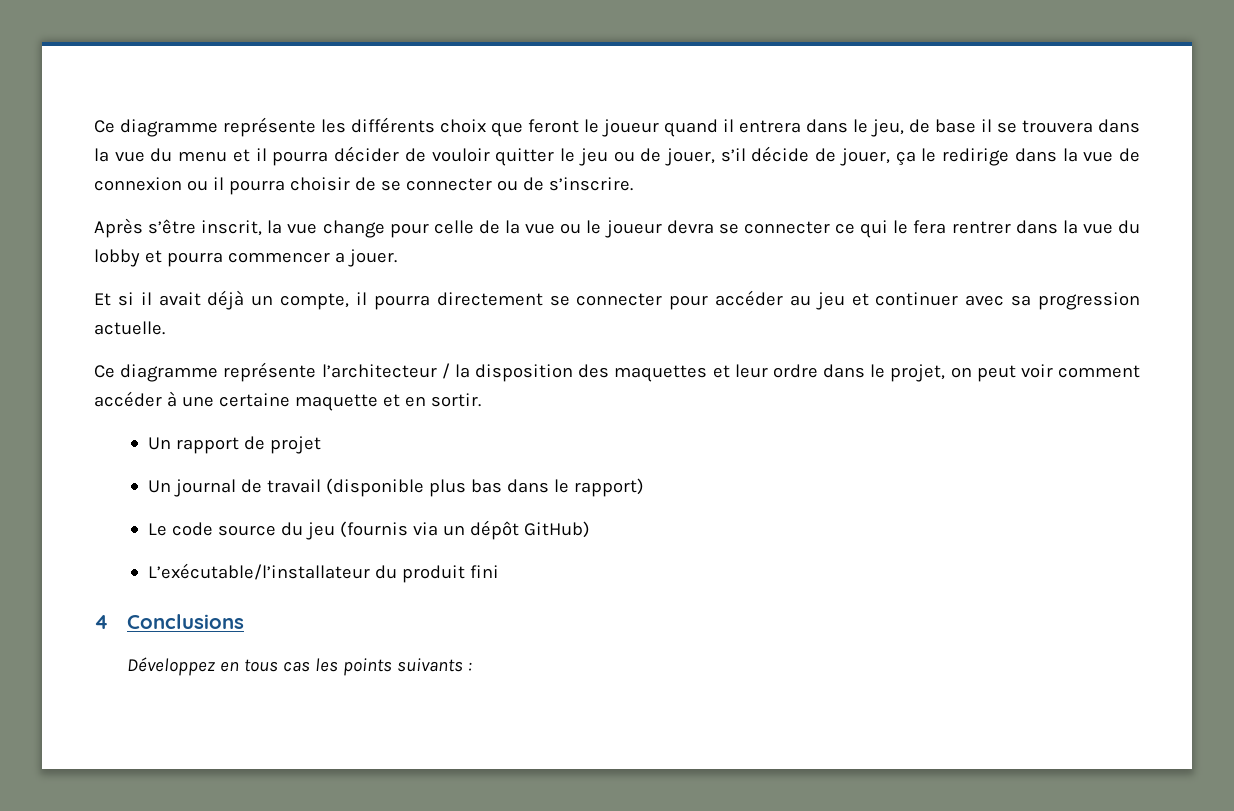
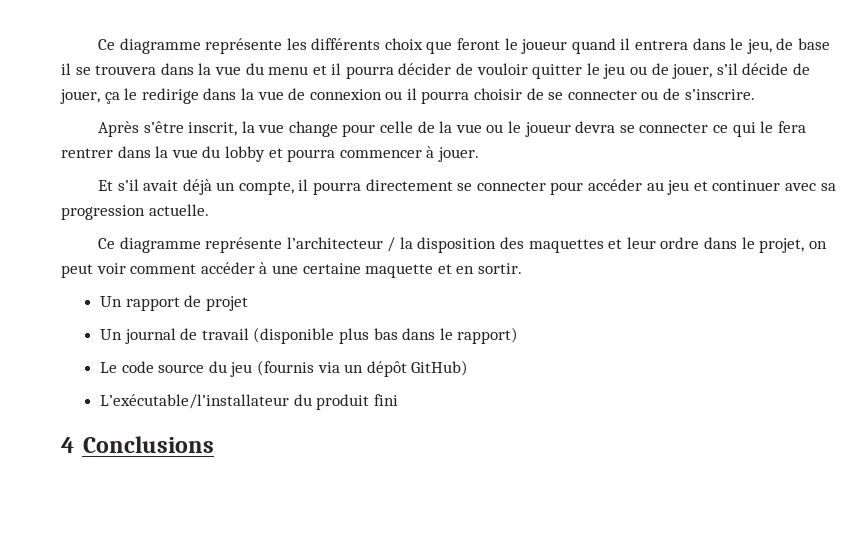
[334,252,345,263] a -> [426,146,435,158] à
[117,292,152,306] si il -> [117,179,139,191] s’il
[127,657,473,676] // Développez en tous cas les points suivants : -> (214, 444) none

